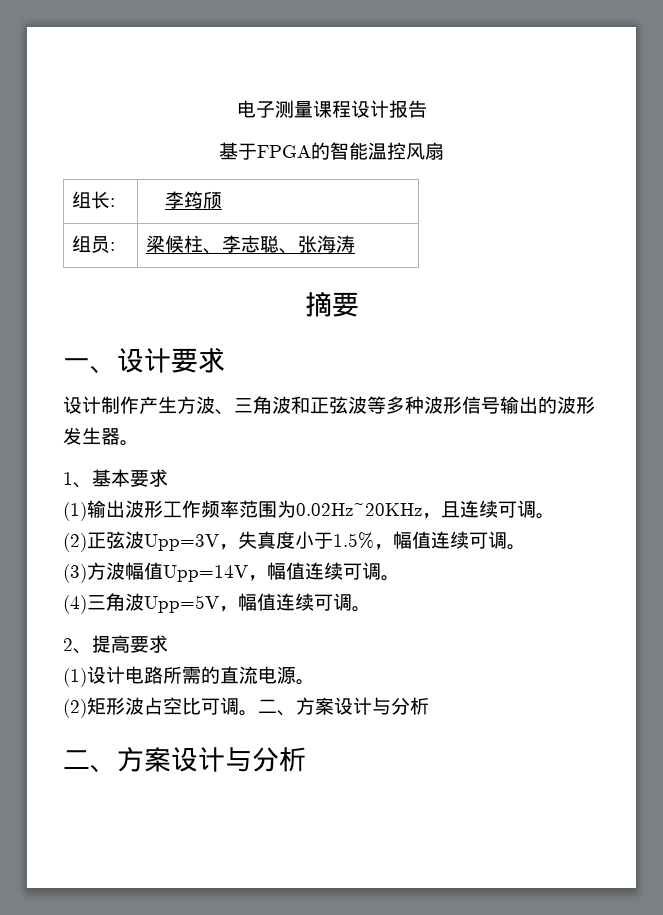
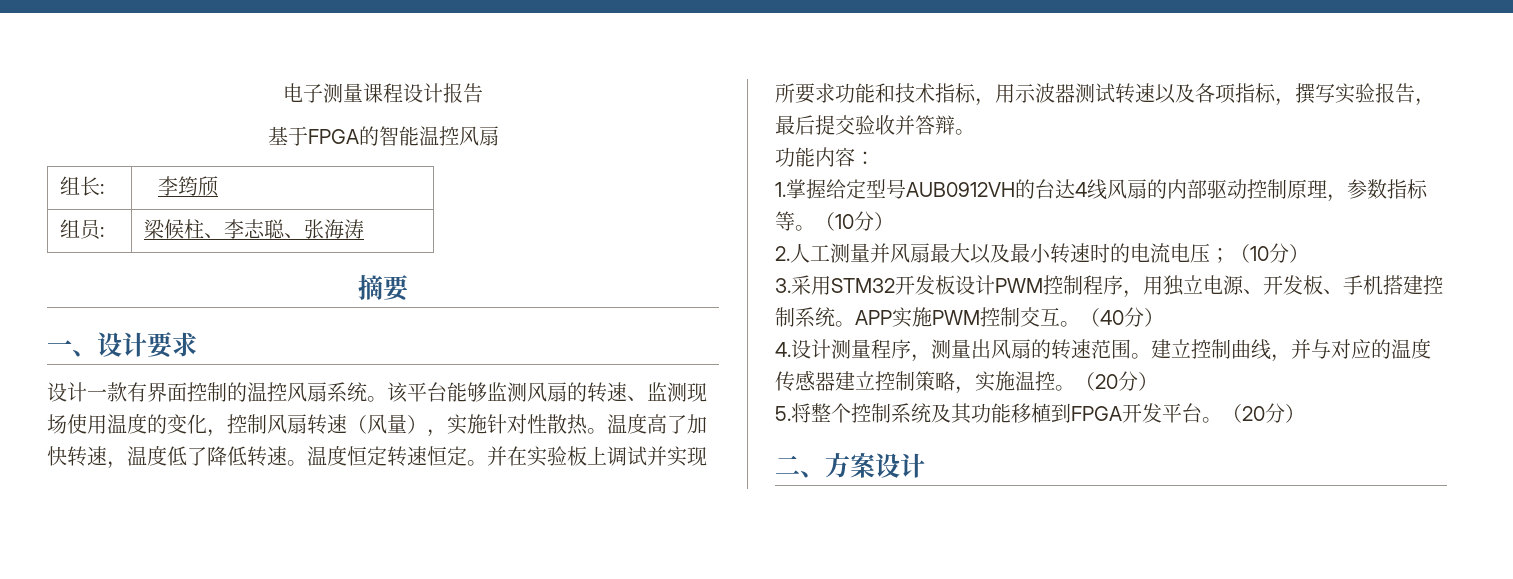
[101,396,595,415] [63,427,139,446] [63,469,168,488] [63,500,555,521] [63,531,526,552] [63,562,400,583] [63,593,371,614] [63,635,168,654] [63,666,315,687] [63,697,429,718] [63,747,306,773] 制作产生方波、三角波和正弦波等多种波形信号输出的波形发生器。 // 1、基本要求 // (1)输出波形工作频率范围为0.02Hz~20KHz，且连续可调。 // (2)正弦波Upp=3V，失真度小于1.5%，幅值连续可调。 // (3)方波幅值Upp=14V，幅值连续可调。 // (4)三角波Upp=5V，幅值连续可调。 // 2、提高要求 // (1)设计电路所需的直流电源。 // (2)矩形波占空比可调。二、方案设计与分析 // 二、方案设计与分析 -> [87,382,707,403] [47,413,707,437] [47,445,707,469] [775,83,1435,106] [775,115,975,135] [775,147,875,167] [775,179,1428,202] [775,211,894,231] [775,243,1309,264] [775,275,1443,298] [775,307,1164,328] [775,338,1431,362] [775,370,1158,394] [775,403,1305,424] [775,453,925,478] 一款有界面控制的温控风扇系统。该平台能够监测风扇的转速、监测现场使用温度的变化，控制风扇转速（风量），实施针对性散热。温度高了加快转速，温度低了降低转速。温度恒定转速恒定。并在实验板上调试并实现所要求功能和技术指标，用示波器测试转速以及各项指标，撰写实验报告，最后提交验收并答辩。 // 功能内容： // 1.掌握给定型号AUB0912VH的台达4线风扇的内部驱动控制原理，参数指标等。（10分） // 2.人工测量并风扇最大以及最小转速时的电流电压；（10分） // 3.采用STM32开发板设计PWM控制程序，用独立电源、开发板、手机搭建控制系统。APP实施PWM控制交互。（40分） // 4.设计测量程序，测量出风扇的转速范围。建立控制曲线，并与对应的温度传感器建立控制策略，实施温控。（20分） // 5.将整个控制系统及其功能移植到FPGA开发平台。（20分） // 二、方案设计

